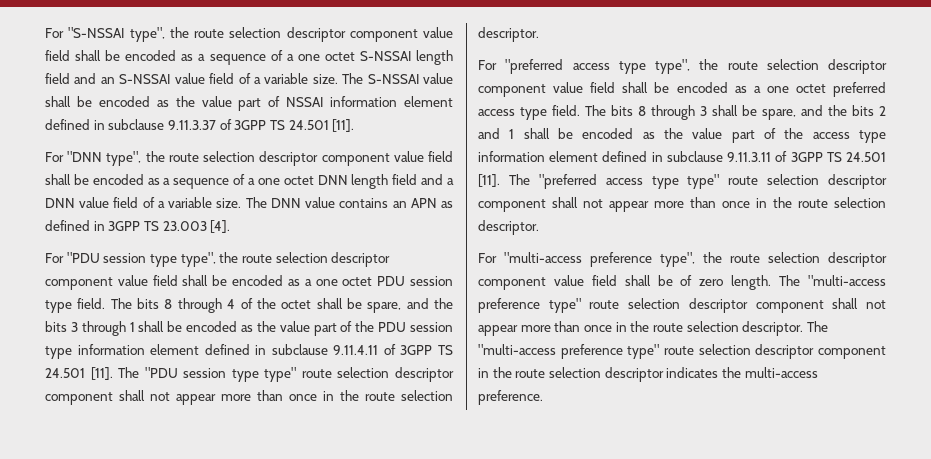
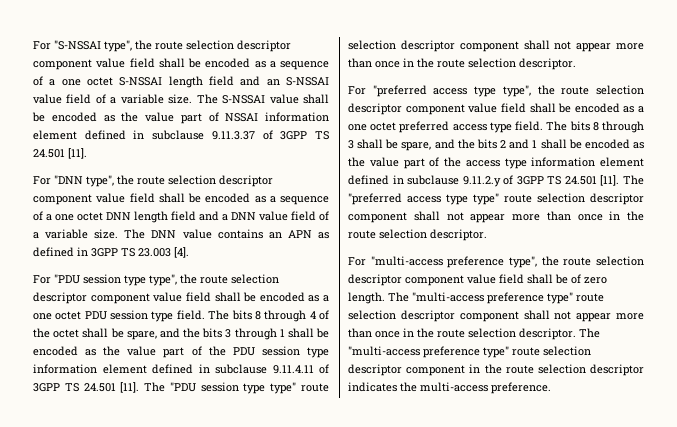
[727,152,772,162] 9.11.3.11 -> [462,176,501,187] 9.11.2.y

